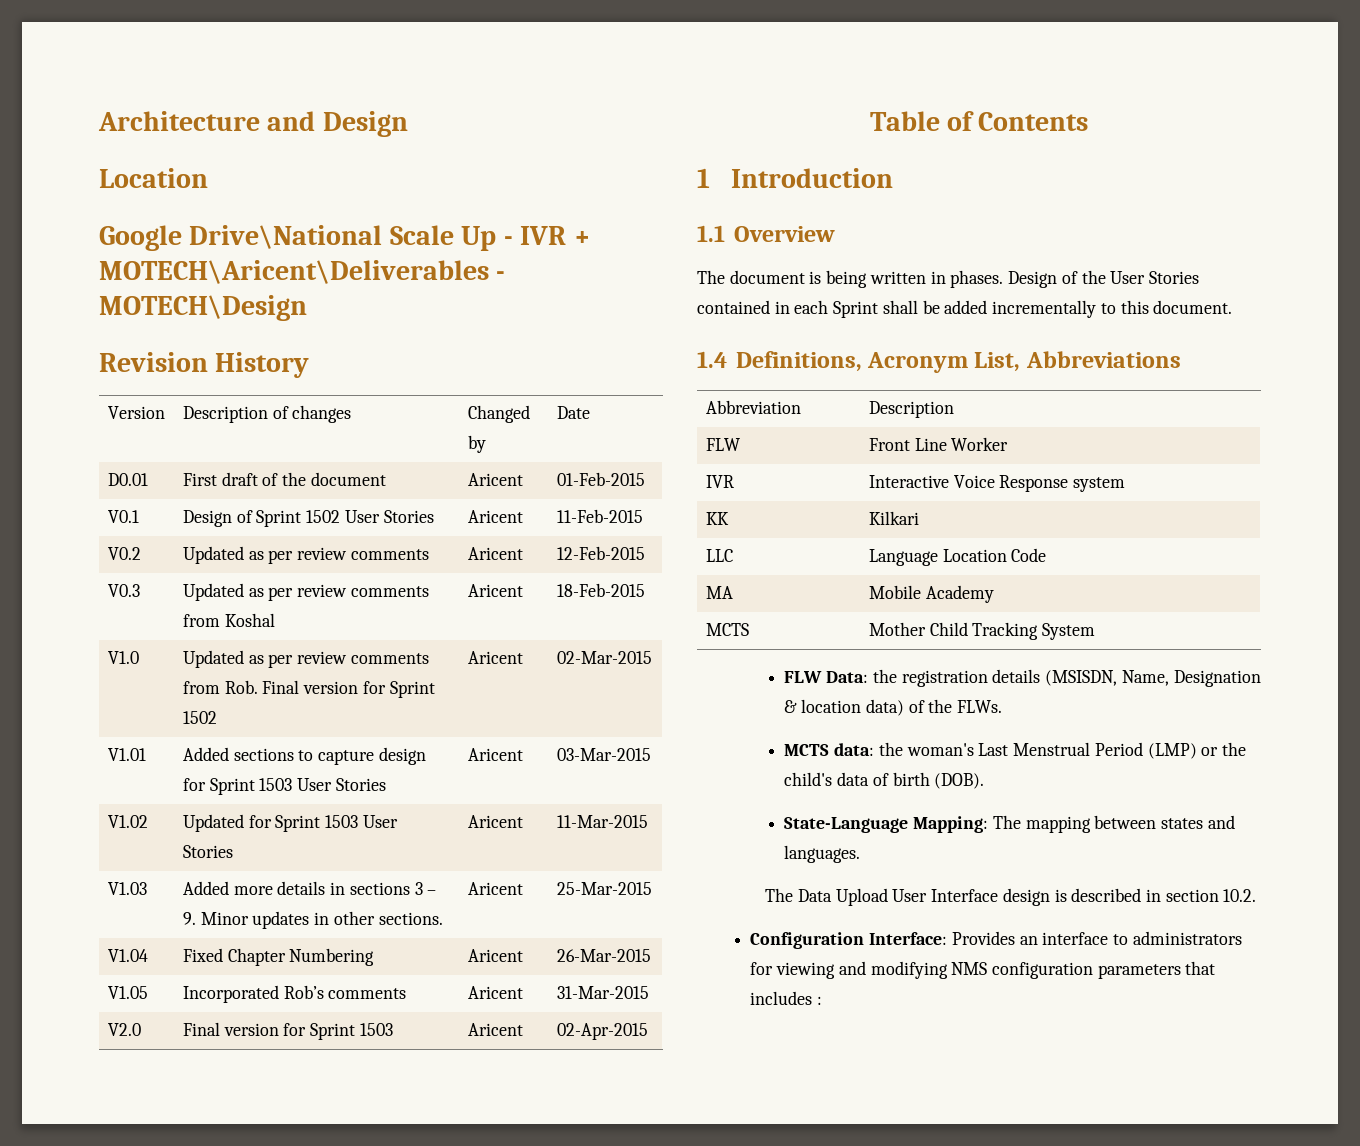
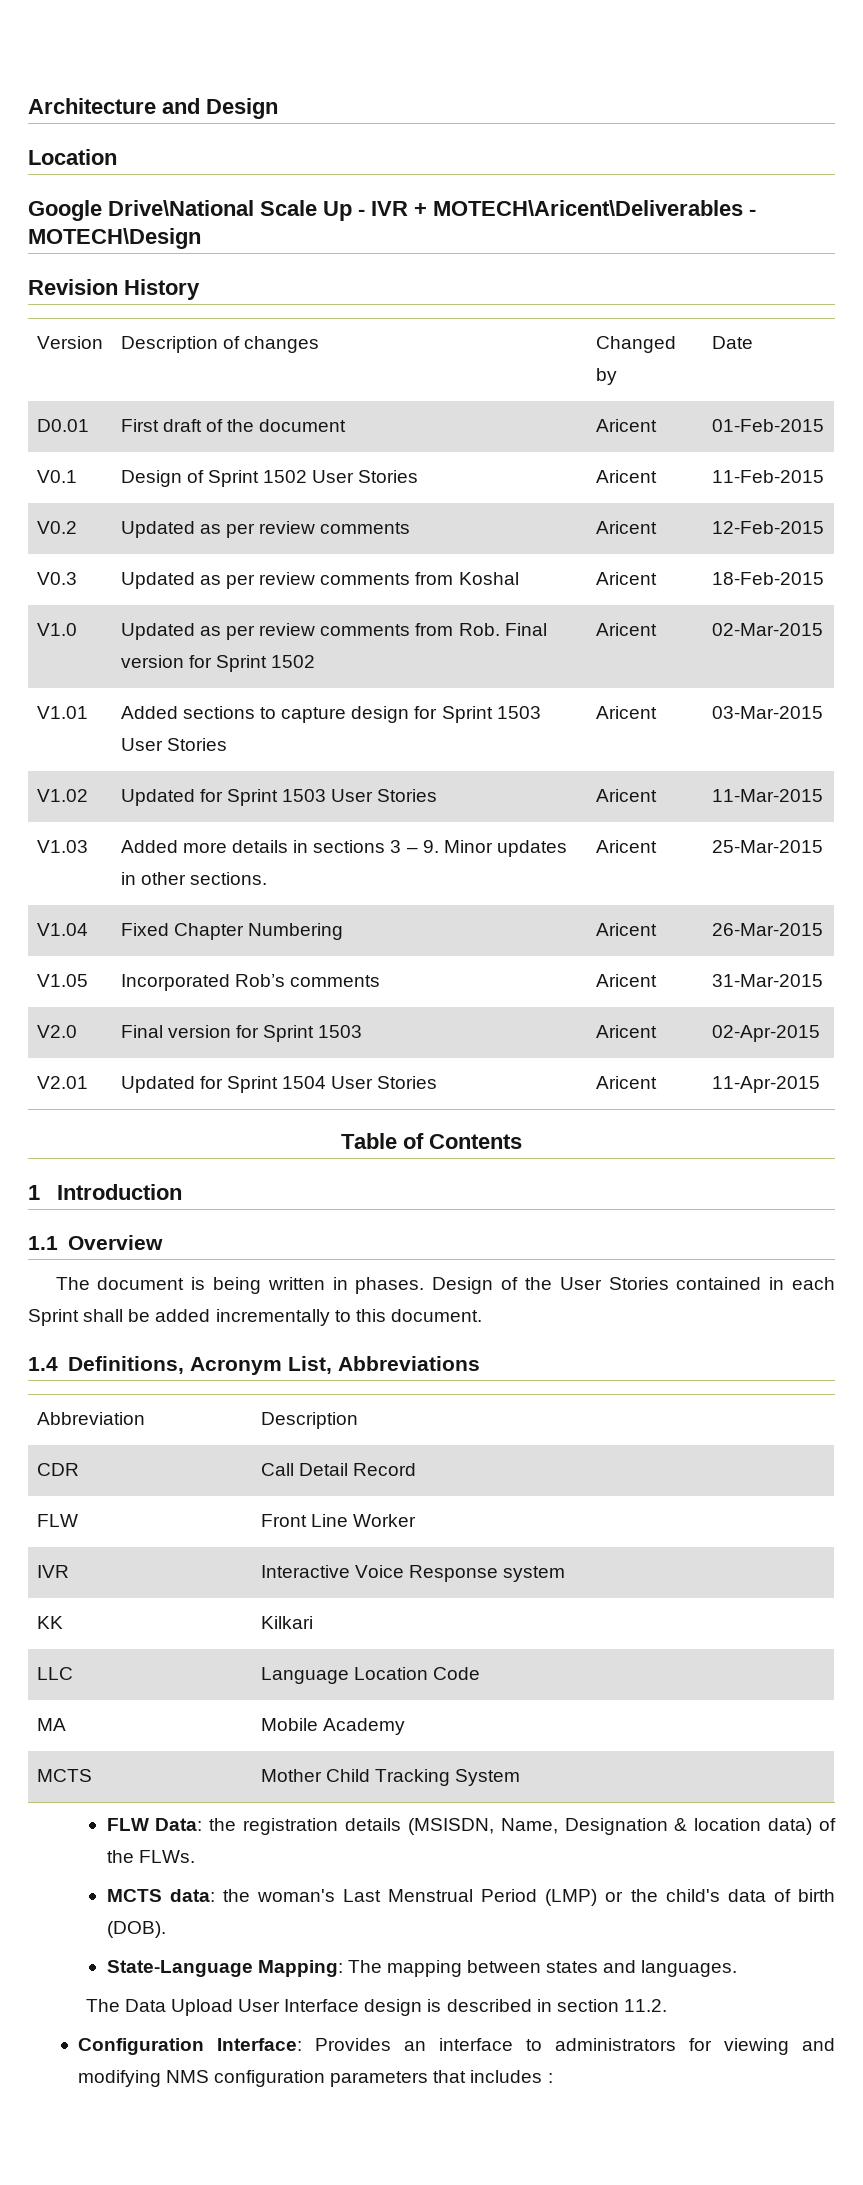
(648, 1031) none -> [36,1076,88,1089] [120,1076,438,1093] [595,1076,657,1089] [711,1076,820,1093] // V2.01 | Updated for Sprint 1504 User Stories | Aricent | 11-Apr-2015
(954, 409) none -> [36,1463,79,1476] [260,1463,417,1476] // CDR | Call Detail Record
[1223,889,1257,902] 10.2. -> [623,1999,667,2012] 11.2.

